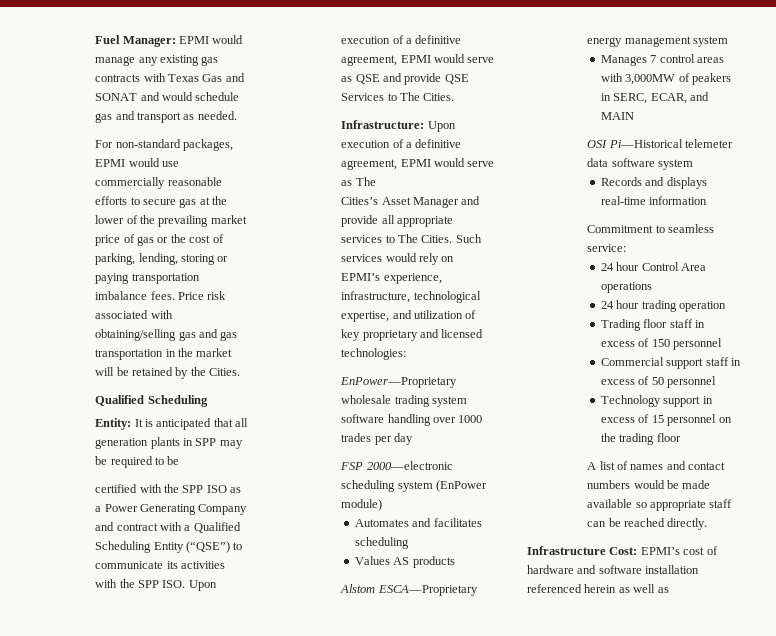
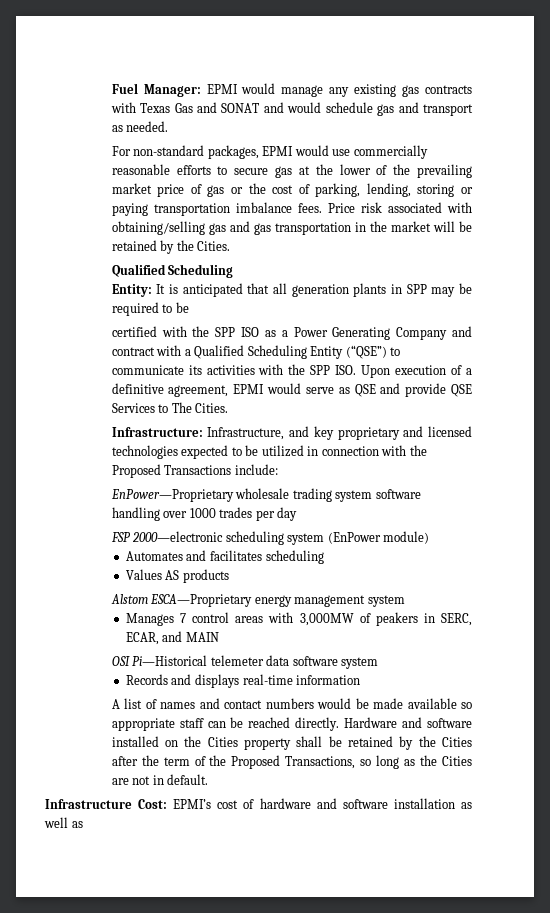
[427,121,456,132] [341,139,462,148] [341,158,495,170] [341,177,376,186] [341,196,481,208] [341,215,454,227] [341,234,482,243] [341,253,455,265] [341,273,442,284] [341,291,481,303] [341,310,477,322] [341,329,484,341] [341,348,407,360] Upon execution of a definitive agreement, EPMI would serve as The // Cities’s Asset Manager and provide all appropriate services to The Cities. Such services would rely on EPMI’s experience, infrastructure, technological expertise, and utilization of key proprietary and licensed technologies: -> [207,426,473,440] [111,445,427,459] [111,464,278,478] Infrastructure, and key proprietary and licensed technologies expected to be utilized in connection with the Proposed Transactions include:
[587,224,715,233] [587,244,627,252] [601,262,707,271] [601,282,653,293] [601,300,727,312] [601,319,706,331] [601,338,723,350] [601,357,742,369] [601,376,717,388] [601,395,713,407] [601,414,732,426] [601,433,681,445] // Commitment to seamless service: // 24 hour Control Area operations // 24 hour trading operation // Trading floor staff in excess of 150 personnel // Commercial support staff in excess of 50 personnel // Technology support in excess of 15 personnel on the trading floor -> (361, 680) none
(708, 524) none -> [344,717,472,728] [111,736,472,750] [111,755,472,769] [111,774,209,785] Hardware and software installed on the Cities property shall be retained by the Cities after the term of the Proposed Transactions, so long as the Cities are not in default.
[527,584,617,593] referenced herein -> (455, 803) none

